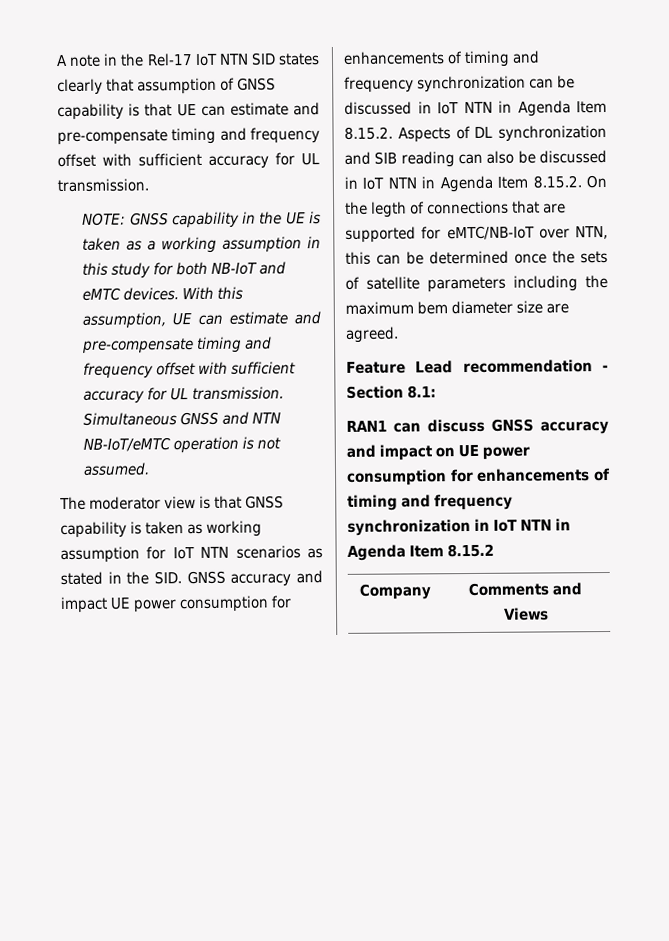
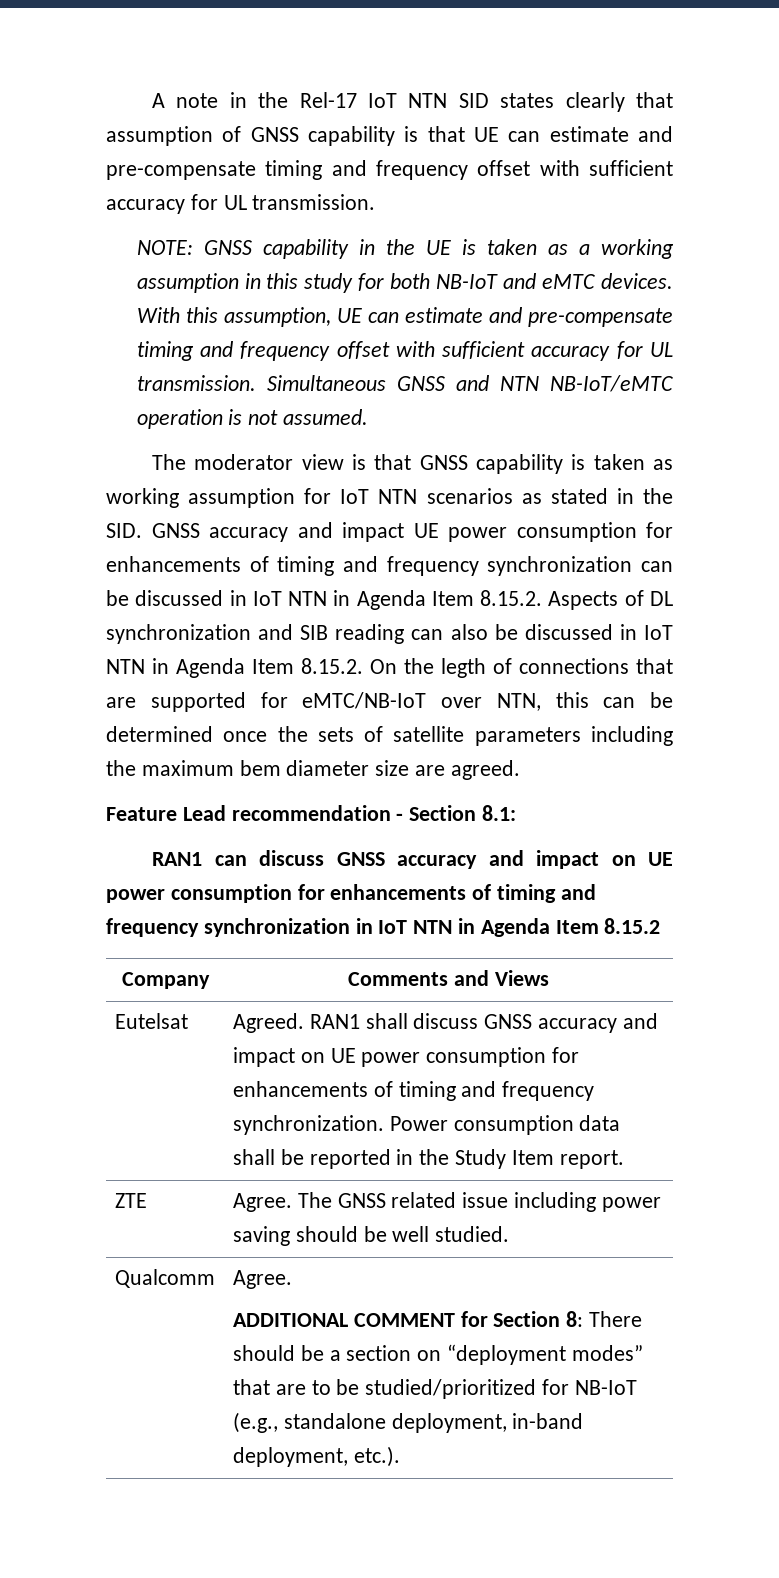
(549, 614) none -> [114,1013,188,1029] [232,1013,658,1033] [232,1047,579,1067] [232,1081,595,1101] [232,1115,621,1135] [232,1149,624,1169] [114,1193,147,1208] [232,1192,661,1212] [232,1226,510,1246] [114,1269,215,1288] [232,1270,292,1289] [232,1311,642,1327] [232,1344,643,1365] [232,1379,637,1399] [232,1412,584,1433] [232,1446,400,1467] // Eutelsat | Agreed. RAN1 shall discuss GNSS accuracy and impact on UE power consumption for enhancements of timing and frequency synchronization. Power consumption data shall be reported in the Study Item report. // ZTE | Agree. The GNSS related issue including power saving should be well studied. // Qualcomm | Agree. // ADDITIONAL COMMENT for Section 8: There should be a section on “deployment modes” that are to be studied/prioritized for NB-IoT (e.g., standalone deployment, in-band deployment, etc.).

